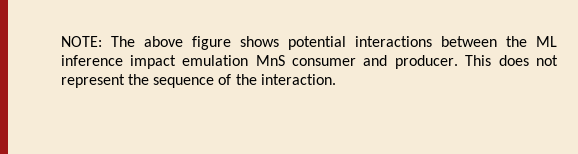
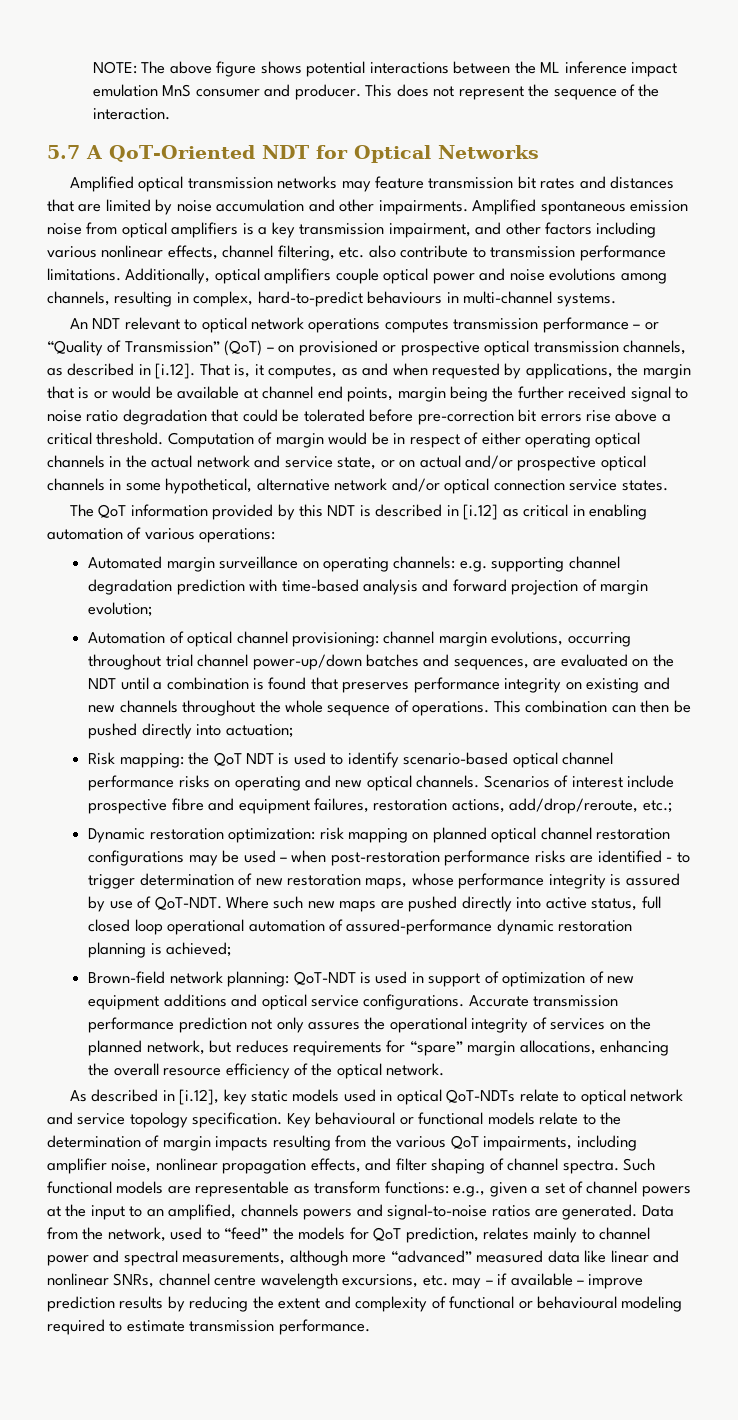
(337, 79) none -> [47,145,539,163] [69,176,675,192] [47,199,689,215] [47,222,657,238] [47,245,666,261] [47,268,667,284] [47,291,616,307] [69,317,659,333] [47,340,687,356] [47,363,691,379] [47,386,689,402] [47,409,671,425] [47,432,641,448] [47,455,646,471] [47,478,668,494] [69,504,648,520] [47,527,276,543] [88,556,620,572] [88,579,649,595] [88,602,153,617] [88,631,631,647] [88,654,674,670] [88,677,670,693] [88,700,691,716] [88,723,293,739] [88,752,614,768] [88,775,675,791] [88,798,672,814] [88,827,671,843] [88,850,690,866] [88,873,680,889] [88,896,661,912] [88,919,633,935] [88,942,232,958] [88,971,635,987] [88,994,619,1010] [88,1017,652,1033] [88,1040,670,1056] [88,1063,445,1079] [69,1089,684,1105] [47,1112,622,1128] [47,1135,637,1151] [47,1158,656,1174] [47,1181,691,1197] [47,1204,674,1220] [47,1227,651,1243] [47,1250,680,1266] [47,1273,644,1289] [47,1296,683,1312] [47,1319,370,1335] // 5.7 A QoT-Oriented NDT for Optical Networks // Amplified optical transmission networks may feature transmission bit rates and distances that are limited by noise accumulation and other impairments. Amplified spontaneous emission noise from optical amplifiers is a key transmission impairment, and other factors including various nonlinear effects, channel filtering, etc. also contribute to transmission performance limitations. Additionally, optical amplifiers couple optical power and noise evolutions among channels, resulting in complex, hard-to-predict behaviours in multi-channel systems. // An NDT relevant to optical network operations computes transmission performance – or “Quality of Transmission” (QoT) – on provisioned or prospective optical transmission channels, as described in [i.12]. That is, it computes, as and when requested by applications, the margin that is or would be available at channel end points, margin being the further received signal to noise ratio degradation that could be tolerated before pre-correction bit errors rise above a critical threshold. Computation of margin would be in respect of either operating optical channels in the actual network and service state, or on actual and/or prospective optical channels in some hypothetical, alternative network and/or optical connection service states. // The QoT information provided by this NDT is described in [i.12] as critical in enabling automation of various operations: // Automated margin surveillance on operating channels: e.g. supporting channel degradation prediction with time-based analysis and forward projection of margin evolution; // Automation of optical channel provisioning: channel margin evolutions, occurring throughout trial channel power-up/down batches and sequences, are evaluated on the NDT until a combination is found that preserves performance integrity on existing and new channels throughout the whole sequence of operations. This combination can then be pushed directly into actuation; // Risk mapping: the QoT NDT is used to identify scenario-based optical channel performance risks on operating and new optical channels. Scenarios of interest include prospective fibre and equipment failures, restoration actions, add/drop/reroute, etc.; // Dynamic restoration optimization: risk mapping on planned optical channel restoration configurations may be used – when post-restoration performance risks are identified - to trigger determination of new restoration maps, whose performance integrity is assured by use of QoT-NDT. Where such new maps are pushed directly into active status, full closed loop operational automation of assured-performance dynamic restoration planning is achieved; // Brown-field network planning: QoT-NDT is used in support of optimization of new equipment additions and optical service configurations. Accurate transmission performance prediction not only assures the operational integrity of services on the planned network, but reduces requirements for “spare” margin allocations, enhancing the overall resource efficiency of the optical network. // As described in [i.12], key static models used in optical QoT-NDTs relate to optical network and service topology specification. Key behavioural or functional models relate to the determination of margin impacts resulting from the various QoT impairments, including amplifier noise, nonlinear propagation effects, and filter shaping of channel spectra. Such functional models are representable as transform functions: e.g., given a set of channel powers at the input to an amplified, channels powers and signal-to-noise ratios are generated. Data from the network, used to “feed” the models for QoT prediction, relates mainly to channel power and spectral measurements, although more “advanced” measured data like linear and nonlinear SNRs, channel centre wavelength excursions, etc. may – if available – improve prediction results by reducing the extent and complexity of functional or behavioural modeling required to estimate transmission performance.

